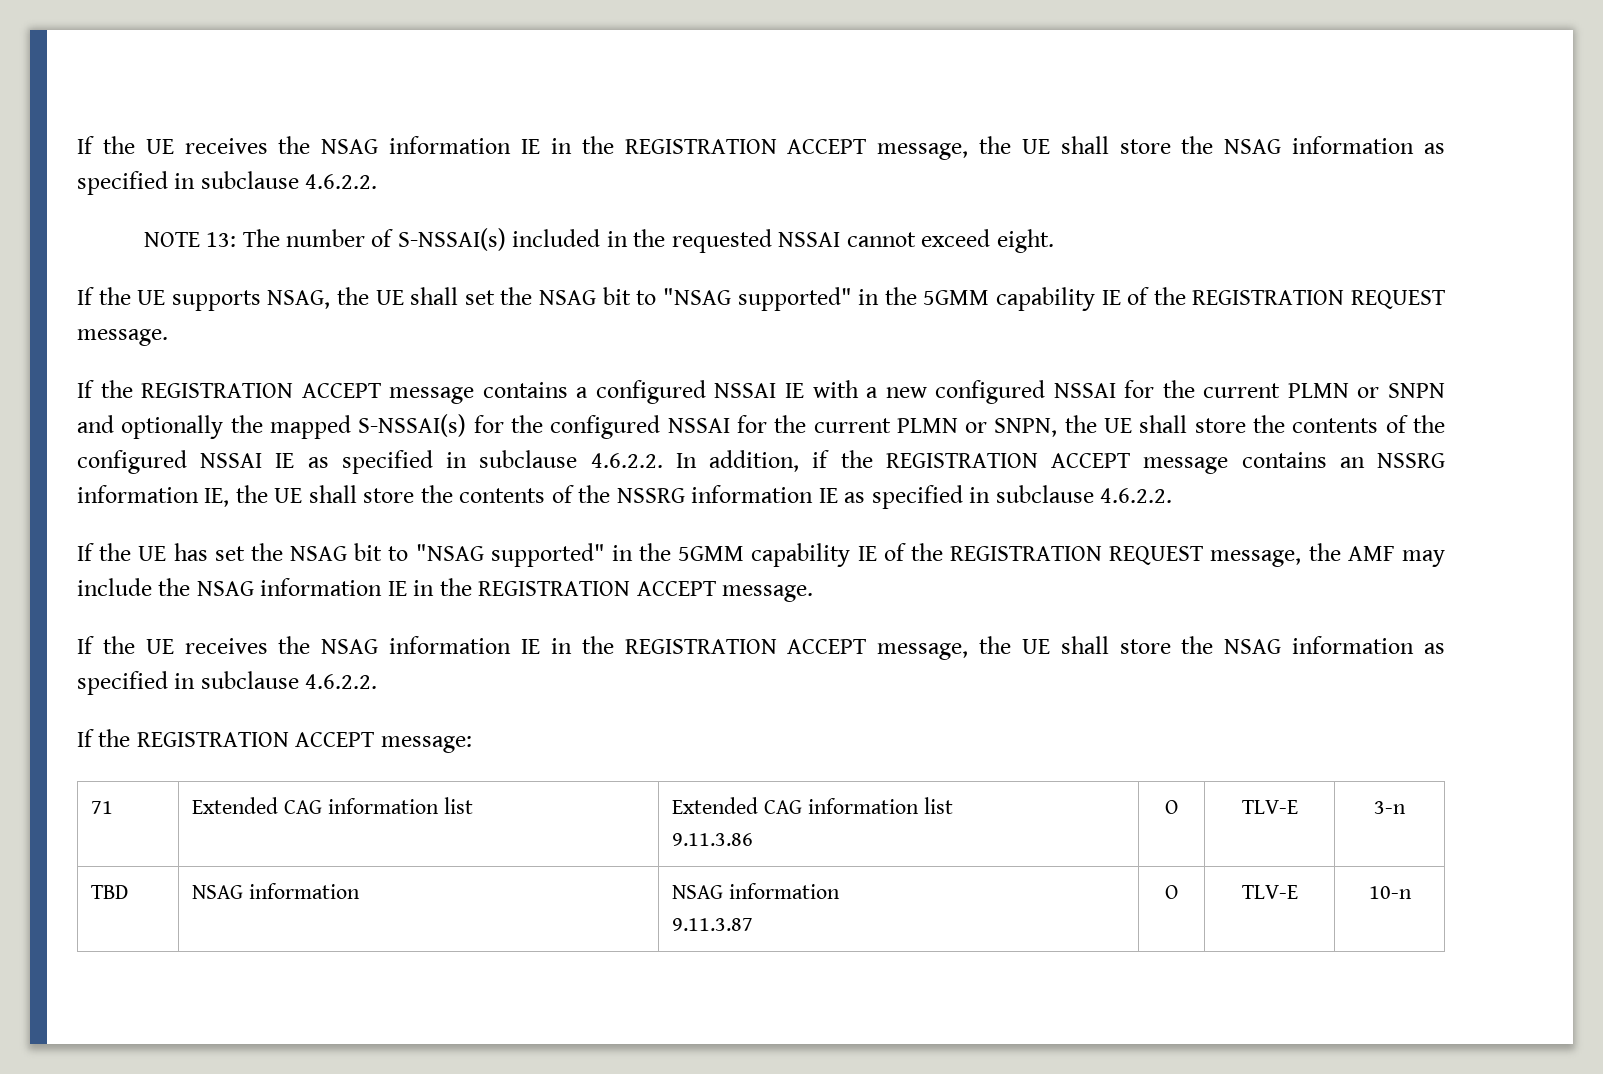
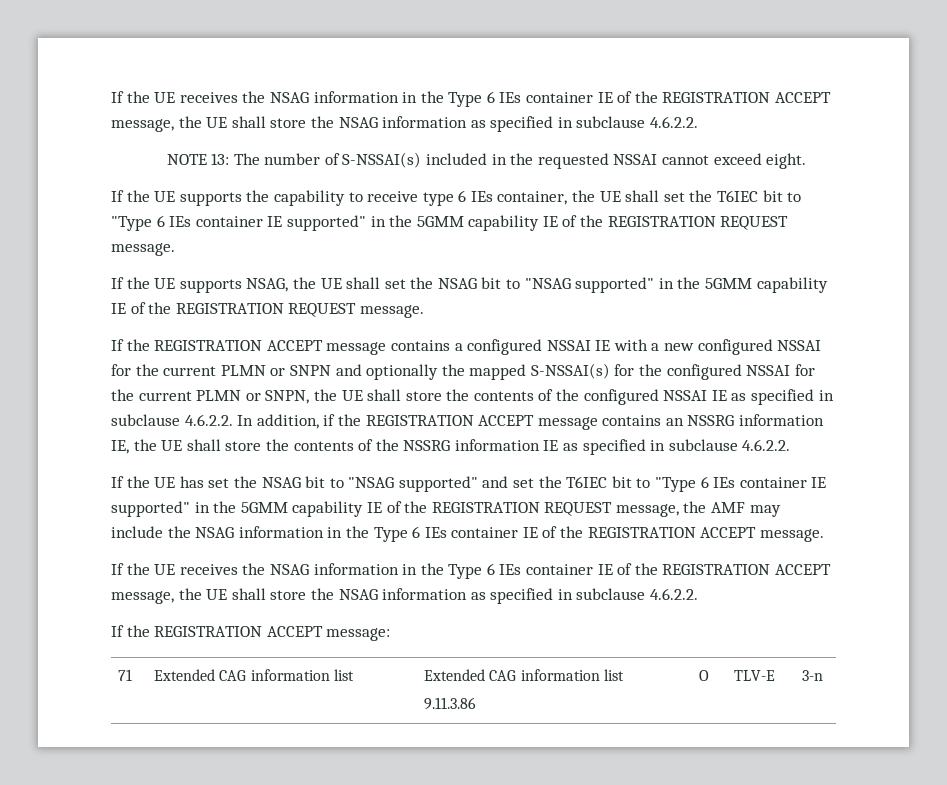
[77,136,572,154] If the UE receives the NSAG information IE in -> [111,91,633,107] If the UE receives the NSAG information in the Type 6 IEs container IE of
(1054, 241) none -> [111,190,802,206] [111,215,789,231] [111,243,175,256] // If the UE supports the capability to receive type 6 IEs container, the UE shall set the T6IEC bit to "Type 6 IEs container IE supported" in the 5GMM capability IE of the REGISTRATION REQUEST message.
(605, 555) none -> [482,476,827,492] [111,501,190,517] and set the T6IEC bit to "Type 6 IEs container IE supported"
[387,580,435,596] IE in -> [327,526,558,542] in the Type 6 IEs container IE of
[520,638,572,654] IE in -> [402,563,633,579] in the Type 6 IEs container IE of
[91,885,129,899] [192,883,361,899] [672,883,841,899] [672,918,754,931] [1165,885,1178,899] [1241,885,1298,899] [1368,886,1412,899] // TBD | NSAG information | NSAG information // 9.11.3.87 | O | TLV-E | 10-n -> (823, 675) none

